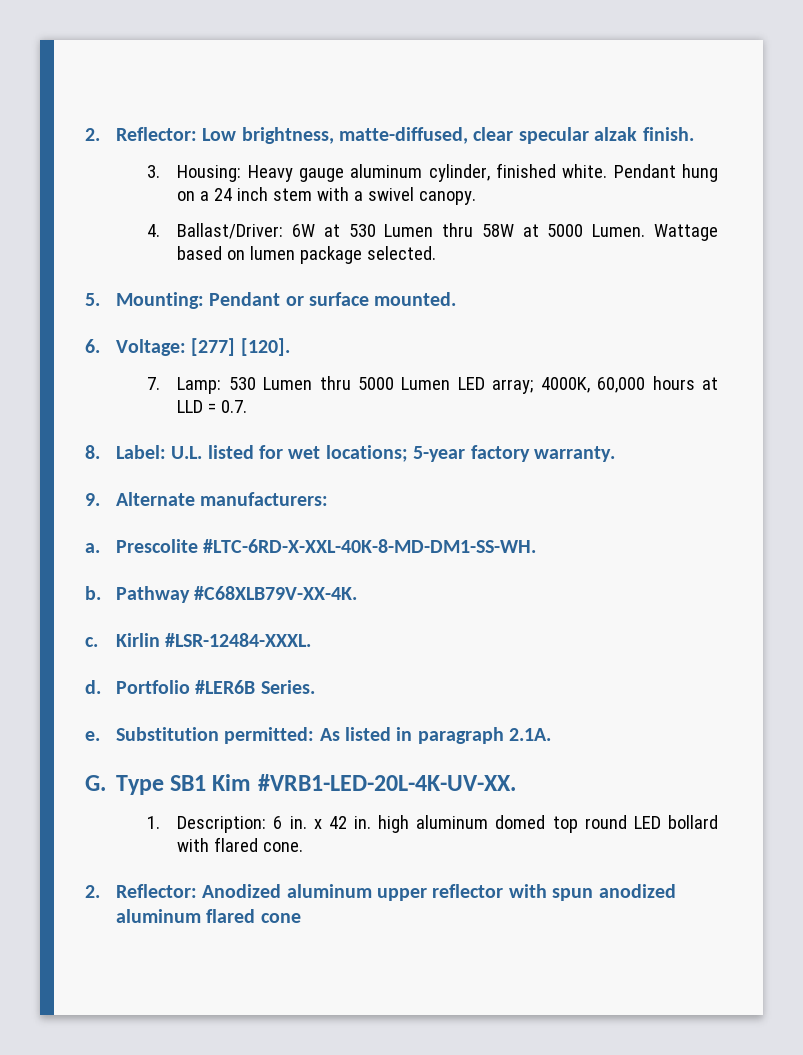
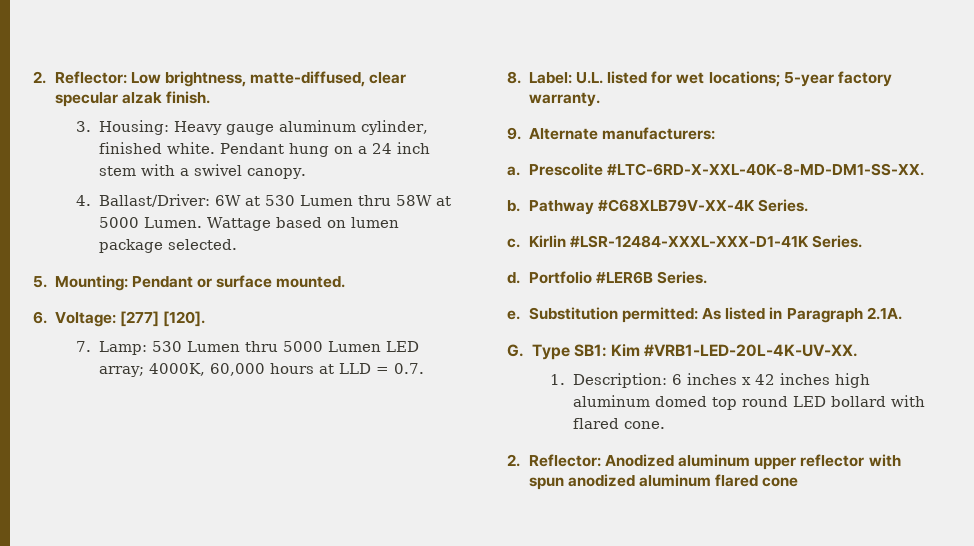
[203,539,537,553] #LTC-6RD-X-XXL-40K-8-MD-DM1-SS-WH. -> [606,163,924,176] #LTC-6RD-X-XXL-40K-8-MD-DM1-SS-XX.
[194,586,358,600] #C68XLB79V-XX-4K. -> [597,199,809,212] #C68XLB79V-XX-4K Series.
[165,633,312,647] #LSR-12484-XXXL. -> [569,235,863,248] #LSR-12484-XXXL-XXX-D1-41K Series.
[417,727,504,744] paragraph -> [786,308,863,323] Paragraph
[170,775,207,791] SB1 -> [573,344,607,357] SB1:
[289,816,307,829] in. -> [686,373,737,385] inches
[353,816,371,829] in. -> [779,373,830,385] inches

